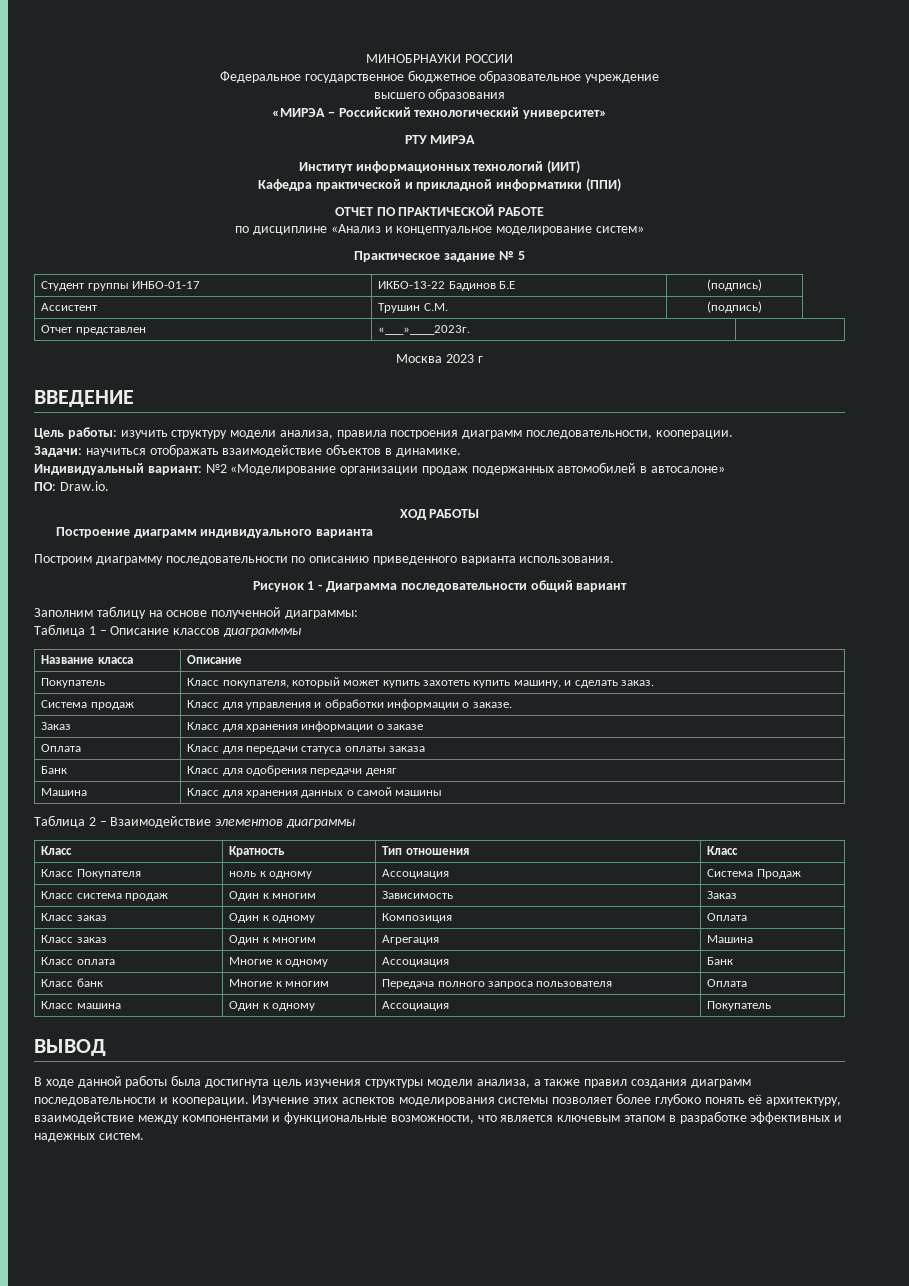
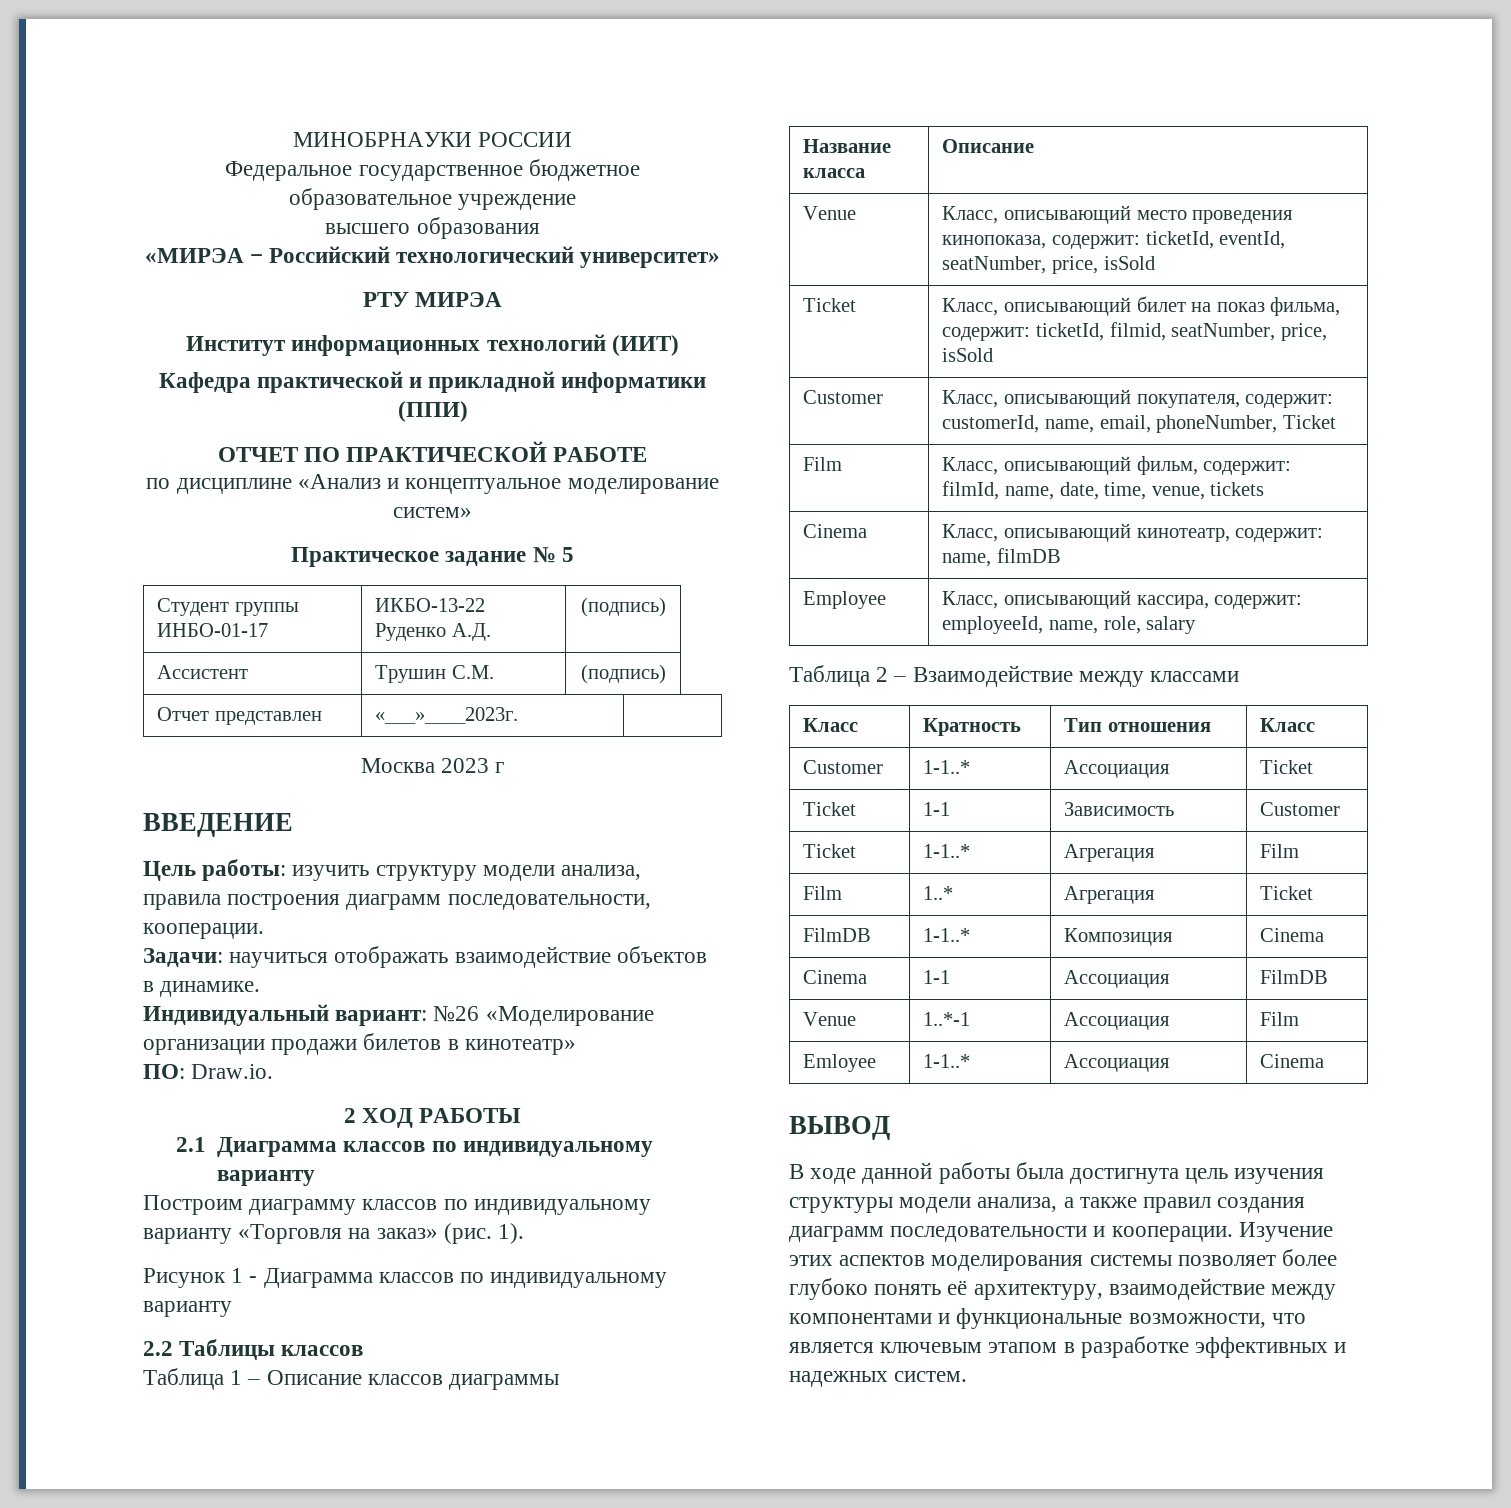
[448,281,515,291] Бадинов Б.Е -> [375,623,491,641] Руденко А.Д.
[205,464,227,473] №2 -> [433,1006,480,1022] №26
[421,462,726,475] продаж подержанных автомобилей в автосалоне» -> [271,1033,576,1055] продажи билетов в кинотеатр»
(109, 486) none -> [343,1108,356,1123] 2
[55,527,374,538] [34,554,615,565] [252,580,628,592] [34,606,358,619] Построение диаграмм индивидуального варианта // Построим диаграмму последовательности по описанию приведенного варианта использования. // Рисунок 1 - Диаграмма последовательности общий вариант // Заполним таблицу на основе полученной диаграммы: -> [175,1137,653,1157] [217,1170,316,1186] [143,1195,651,1215] [143,1223,525,1244] [143,1268,668,1288] [143,1301,232,1317] [143,1339,364,1360] 2.1 Диаграмма классов по индивидуальному варианту // Построим диаграмму классов по индивидуальному варианту «Торговля на заказ» (рис. 1). // Рисунок 1 - Диаграмма классов по индивидуальному варианту // 2.2 Таблицы классов
[222,628,301,637] диаграмммы -> [449,1374,560,1390] диаграммы
[41,678,106,688] [187,677,654,688] [41,700,134,710] [187,699,512,710] [41,722,72,730] [187,721,424,732] [41,744,82,752] [187,744,426,754] [41,766,68,774] [187,765,397,776] [41,788,88,796] [187,787,443,798] Покупатель | Класс покупателя, который может купить захотеть купить машину, и сделать заказ. // Система продаж | Класс для управления и обработки информации о заказе. // Заказ | Класс для хранения информации о заказе // Оплата | Класс для передачи статуса оплаты заказа // Банк | Класс для одобрения передачи деняг // Машина | Класс для хранения данных о самой машины -> [803,206,857,220] [942,205,1294,224] [942,231,1286,249] [942,256,1155,274] [803,298,857,312] [942,296,1341,316] [942,322,1327,341] [942,348,994,362] [803,390,884,404] [942,389,1334,408] [942,415,1336,433] [803,457,843,471] [942,456,1292,475] [942,481,1265,500] [803,524,868,538] [942,523,1324,542] [942,548,1061,567] [803,591,887,609] [942,590,1303,609] [942,616,1197,634] Venue | Класс, описывающий место проведения кинопоказа, содержит: ticketId, eventId, seatNumber, price, isSold // Ticket | Класс, описывающий билет на показ фильма, содержит: ticketId, filmid, seatNumber, price, isSold // Customer | Класс, описывающий покупателя, содержит: customerId, name, email, phoneNumber, Ticket // Film | Класс, описывающий фильм, содержит: filmId, name, date, time, venue, tickets // Cinema | Класс, описывающий кинотеатр, содержит: name, filmDB // Employee | Класс, описывающий кассира, содержит: employeeId, name, role, salary
[215,819,355,828] элементов диаграммы -> [1078,671,1240,687] между классами
[41,869,141,879] [229,871,312,879] [382,869,450,879] [707,869,801,879] [41,891,168,901] [229,891,316,901] [382,891,454,899] [707,891,738,899] [41,913,107,921] [229,913,315,923] [382,913,453,923] [707,913,748,921] [41,935,107,943] [229,935,316,945] [382,935,440,945] [707,935,754,943] [41,957,115,965] [229,957,328,967] [382,957,450,967] [707,957,734,965] [41,978,103,987] [229,979,329,987] [382,979,613,989] [707,979,748,987] [41,1001,121,1009] [229,1001,315,1011] [382,1001,450,1011] [707,1001,772,1011] Класс Покупателя | ноль к одному | Ассоциация | Система Продаж // Класс система продаж | Один к многим | Зависимость | Заказ // Класс заказ | Один к одному | Композиция | Оплата // Класс заказ | Один к многим | Агрегация | Машина // Класс оплата | Многие к одному | Ассоциация | Банк // Класс банк | Многие к многим | Передача полного запроса пользователя | Оплата // Класс машина | Один к одному | Ассоциация | Покупатель -> [803,760,884,774] [923,760,971,774] [1064,760,1171,778] [1260,760,1314,774] [803,802,857,816] [923,802,951,816] [1064,802,1175,816] [1260,802,1341,816] [803,844,857,858] [923,844,971,858] [1064,844,1156,862] [1260,844,1300,858] [803,886,843,900] [923,886,954,900] [1064,886,1156,904] [1260,886,1314,900] [803,928,872,942] [923,928,971,942] [1064,928,1174,946] [1260,928,1325,942] [803,970,868,984] [923,970,951,984] [1064,970,1171,988] [1260,970,1329,984] [803,1012,857,1026] [923,1012,971,1026] [1064,1012,1171,1030] [1260,1012,1300,1026] [803,1054,877,1072] [923,1054,971,1068] [1064,1054,1171,1072] [1260,1054,1325,1068] Customer | 1-1..* | Ассоциация | Ticket // Ticket | 1-1 | Зависимость | Customer // Ticket | 1-1..* | Агрегация | Film // Film | 1..* | Агрегация | Ticket // FilmDB | 1-1..* | Композиция | Cinema // Cinema | 1-1 | Ассоциация | FilmDB // Venue | 1..*-1 | Ассоциация | Film // Emloyee | 1-1..* | Ассоциация | Cinema

